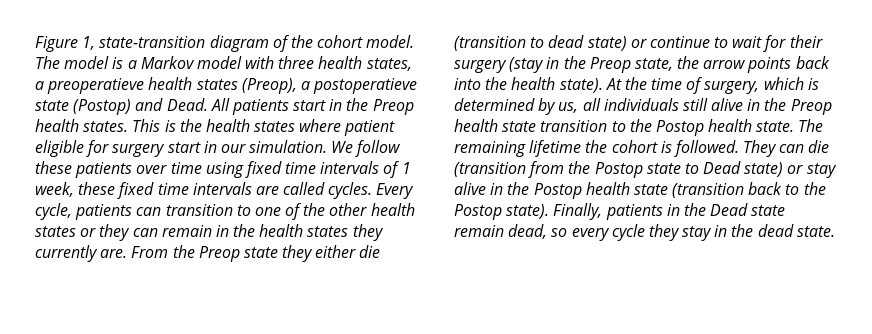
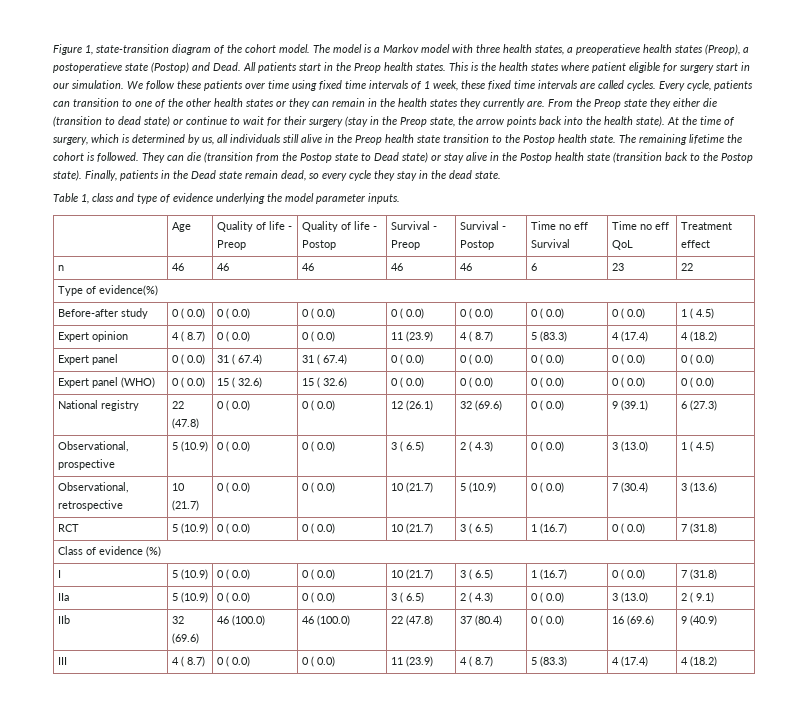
(835, 231) none -> [53,193,400,204] [171,222,191,232] [216,221,292,232] [216,240,246,250] [301,221,377,232] [301,240,336,250] [390,221,437,230] [390,240,420,250] [459,221,506,230] [459,240,494,250] [530,221,588,230] [530,239,570,248] [611,221,669,230] [611,240,633,250] [680,222,732,230] [680,240,710,248] [57,265,64,271] [171,263,184,271] [216,263,229,271] [301,263,314,271] [390,263,403,271] [459,263,472,271] [530,263,537,271] [611,263,624,271] [680,263,693,271] [57,285,158,296] [57,308,148,319] [171,308,205,319] [216,308,250,319] [301,308,335,319] [390,308,424,319] [459,308,493,319] [530,308,564,319] [611,308,645,319] [680,308,714,319] [57,331,128,342] [171,331,205,342] [216,331,250,342] [301,331,335,342] [390,331,433,342] [459,331,493,342] [530,331,567,342] [611,331,648,342] [680,331,717,342] [57,354,118,365] [171,354,205,365] [216,354,262,365] [301,354,347,365] [390,354,424,365] [459,354,493,365] [530,354,564,365] [611,354,645,365] [680,354,714,365] [57,377,155,388] [171,377,205,388] [216,377,262,388] [301,377,347,388] [390,377,424,388] [459,377,493,388] [530,377,564,388] [611,377,645,388] [680,377,714,388] [57,400,139,411] [171,401,184,409] [171,418,199,429] [216,400,250,411] [301,400,335,411] [390,400,433,411] [459,400,502,411] [530,400,564,411] [611,400,648,411] [680,400,717,411] [57,441,129,452] [57,459,115,470] [171,441,208,452] [216,441,250,452] [301,441,335,452] [390,441,424,452] [459,441,493,452] [530,441,564,452] [611,441,648,452] [680,441,714,452] [57,482,129,493] [57,500,123,511] [171,483,185,491] [171,500,199,511] [216,482,250,493] [301,482,335,493] [390,482,433,493] [459,482,496,493] [530,482,564,493] [611,482,648,493] [680,482,717,493] [57,524,79,532] [171,523,208,534] [216,523,250,534] [301,523,335,534] [390,523,433,534] [459,523,493,534] [530,523,567,534] [611,523,645,534] [680,523,717,534] [57,546,161,557] [57,570,61,578] [171,569,208,580] [216,569,250,580] [301,569,335,580] [390,569,433,580] [459,569,493,580] [530,569,567,580] [611,569,645,580] [680,569,717,580] [57,593,69,601] [171,592,208,603] [216,592,250,603] [301,592,335,603] [390,592,424,603] [459,592,493,603] [530,592,564,603] [611,592,648,603] [680,592,714,603] [57,615,70,624] [171,616,184,624] [171,633,199,644] [216,615,265,626] [301,615,350,626] [390,615,433,626] [459,615,502,626] [530,615,564,626] [611,615,654,626] [680,615,717,626] [57,657,67,665] [171,656,205,667] [216,656,250,667] [301,656,335,667] [390,656,433,667] [459,656,493,667] [530,656,567,667] [611,656,648,667] [680,656,717,667] // Table 1, class and type of evidence underlying the model parameter inputs. // | Age | Quality of life - Preop | Quality of life - Postop | Survival - Preop | Survival - Postop | Time no eff Survival | Time no eff QoL | Treatment effect // n | 46 | 46 | 46 | 46 | 46 | 6 | 23 | 22 // Type of evidence(%) // Before-after study | 0 ( 0.0) | 0 ( 0.0) | 0 ( 0.0) | 0 ( 0.0) | 0 ( 0.0) | 0 ( 0.0) | 0 ( 0.0) | 1 ( 4.5) // Expert opinion | 4 ( 8.7) | 0 ( 0.0) | 0 ( 0.0) | 11 (23.9) | 4 ( 8.7) | 5 (83.3) | 4 (17.4) | 4 (18.2) // Expert panel | 0 ( 0.0) | 31 ( 67.4) | 31 ( 67.4) | 0 ( 0.0) | 0 ( 0.0) | 0 ( 0.0) | 0 ( 0.0) | 0 ( 0.0) // Expert panel (WHO) | 0 ( 0.0) | 15 ( 32.6) | 15 ( 32.6) | 0 ( 0.0) | 0 ( 0.0) | 0 ( 0.0) | 0 ( 0.0) | 0 ( 0.0) // National registry | 22 (47.8) | 0 ( 0.0) | 0 ( 0.0) | 12 (26.1) | 32 (69.6) | 0 ( 0.0) | 9 (39.1) | 6 (27.3) // Observational, prospective | 5 (10.9) | 0 ( 0.0) | 0 ( 0.0) | 3 ( 6.5) | 2 ( 4.3) | 0 ( 0.0) | 3 (13.0) | 1 ( 4.5) // Observational, retrospective | 10 (21.7) | 0 ( 0.0) | 0 ( 0.0) | 10 (21.7) | 5 (10.9) | 0 ( 0.0) | 7 (30.4) | 3 (13.6) // RCT | 5 (10.9) | 0 ( 0.0) | 0 ( 0.0) | 10 (21.7) | 3 ( 6.5) | 1 (16.7) | 0 ( 0.0) | 7 (31.8) // Class of evidence (%) // I | 5 (10.9) | 0 ( 0.0) | 0 ( 0.0) | 10 (21.7) | 3 ( 6.5) | 1 (16.7) | 0 ( 0.0) | 7 (31.8) // IIa | 5 (10.9) | 0 ( 0.0) | 0 ( 0.0) | 3 ( 6.5) | 2 ( 4.3) | 0 ( 0.0) | 3 (13.0) | 2 ( 9.1) // IIb | 32 (69.6) | 46 (100.0) | 46 (100.0) | 22 (47.8) | 37 (80.4) | 0 ( 0.0) | 16 (69.6) | 9 (40.9) // III | 4 ( 8.7) | 0 ( 0.0) | 0 ( 0.0) | 11 (23.9) | 4 ( 8.7) | 5 (83.3) | 4 (17.4) | 4 (18.2)

